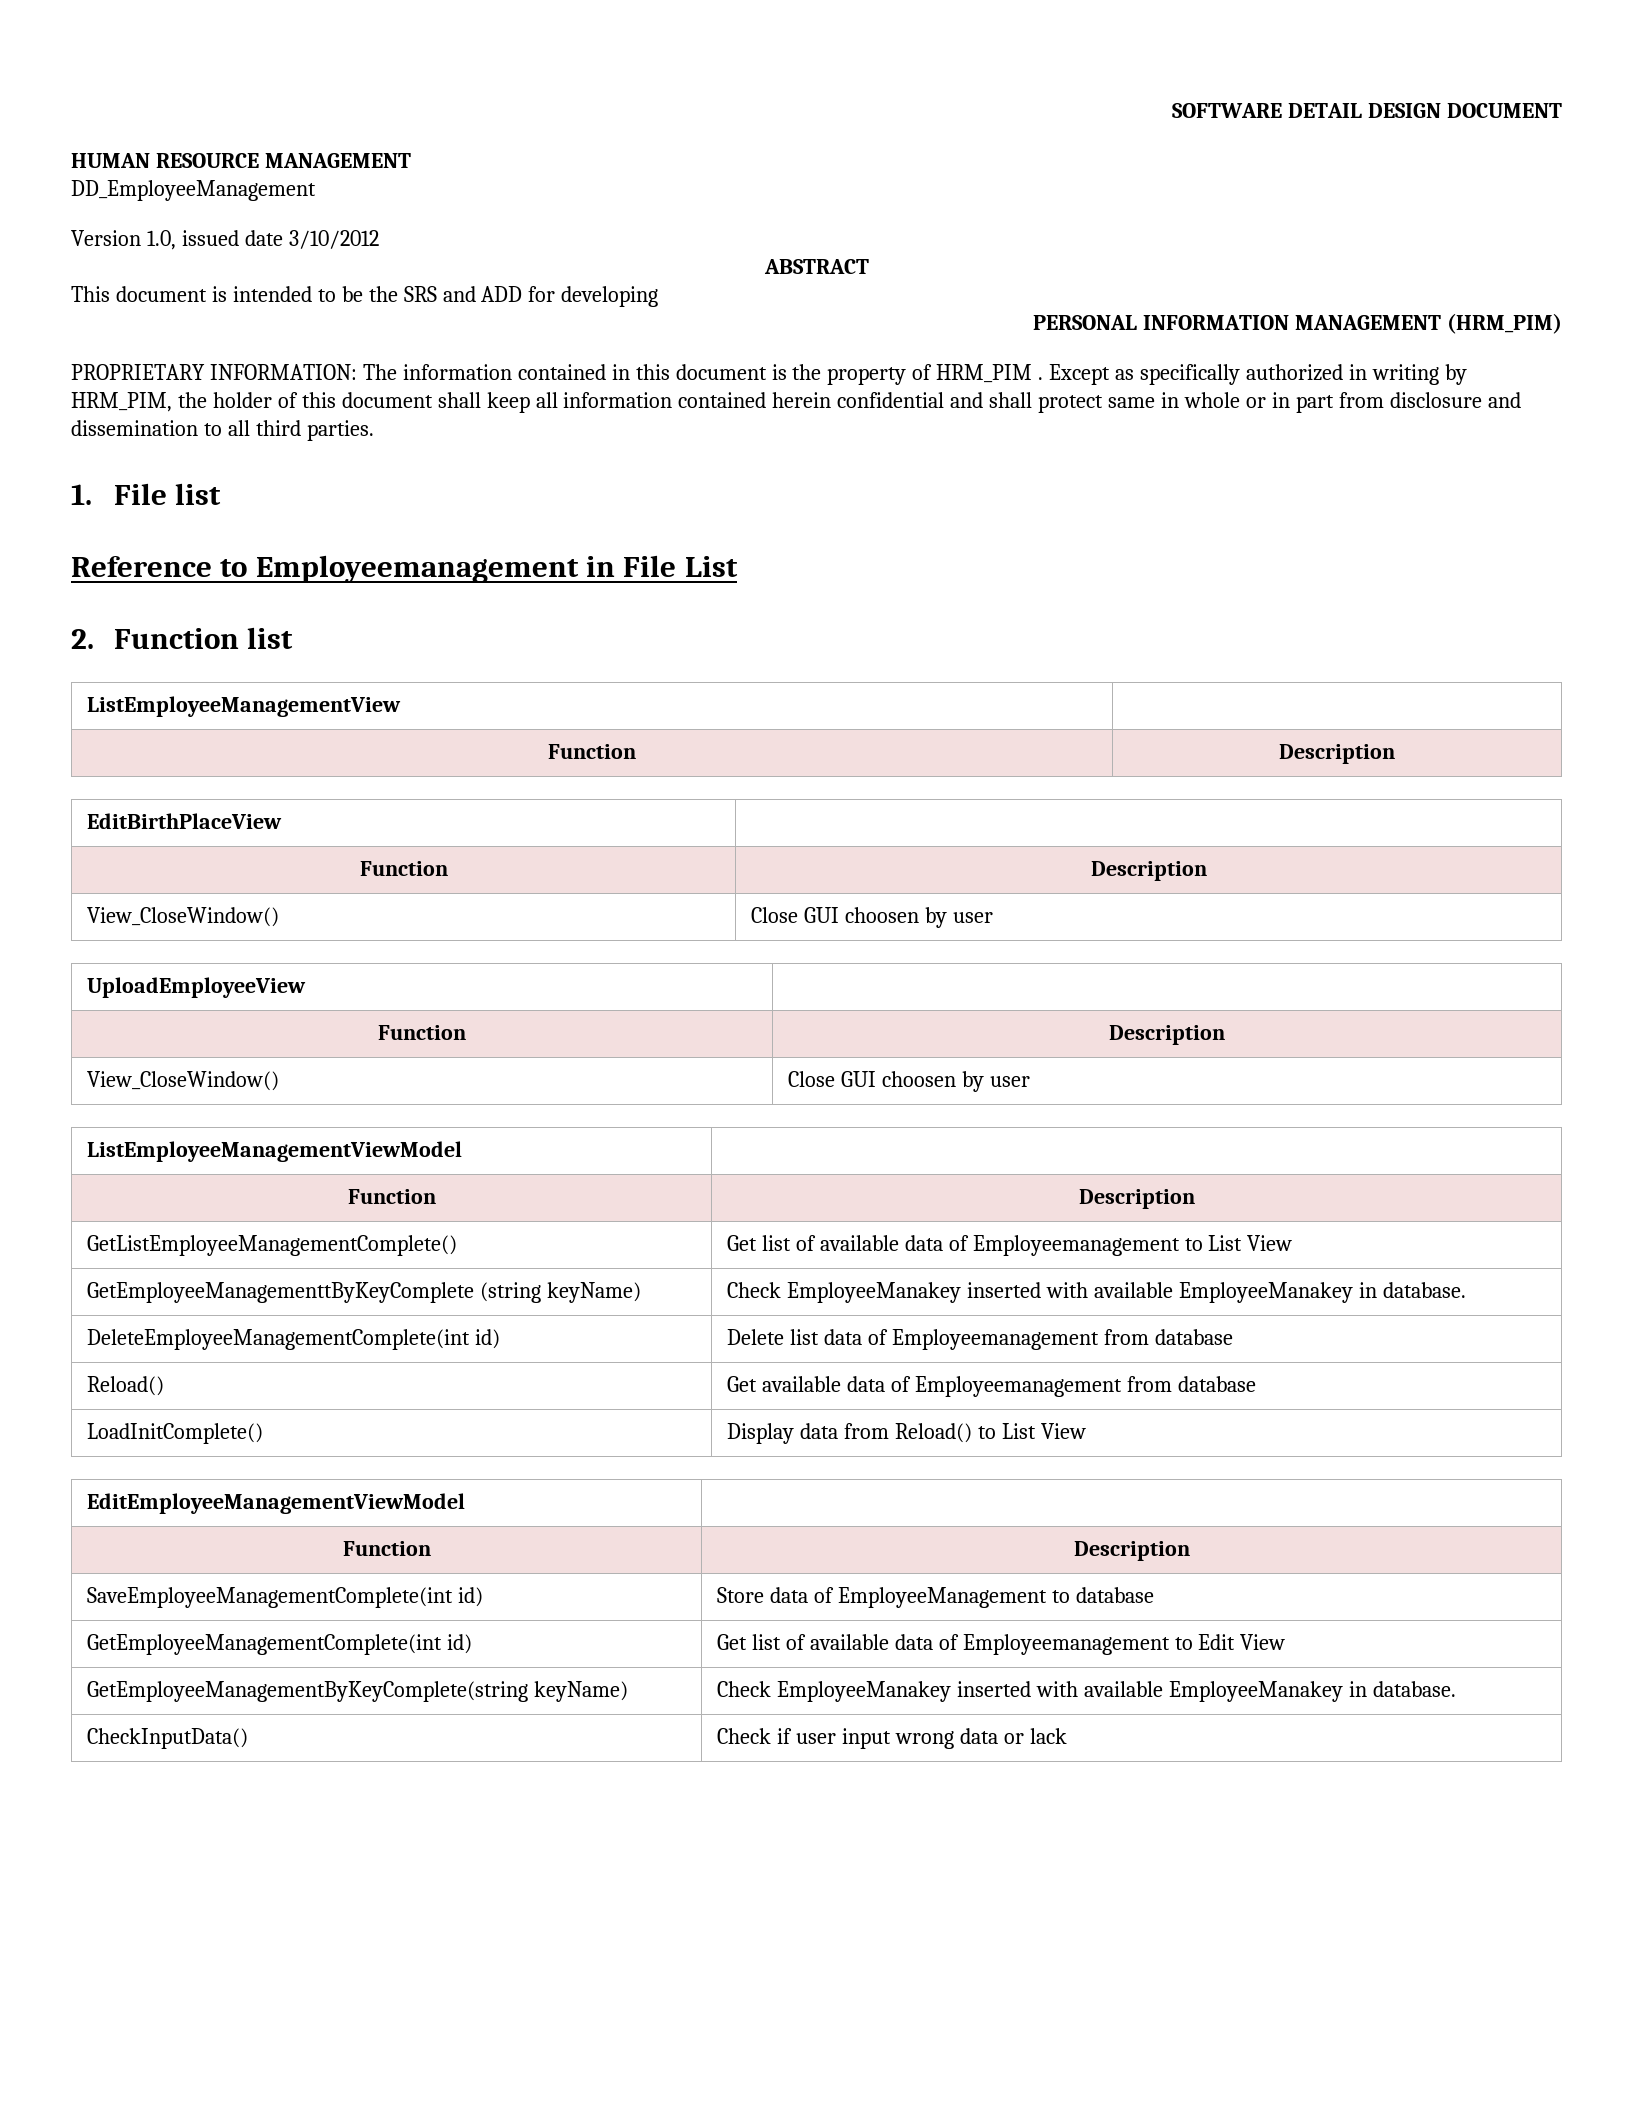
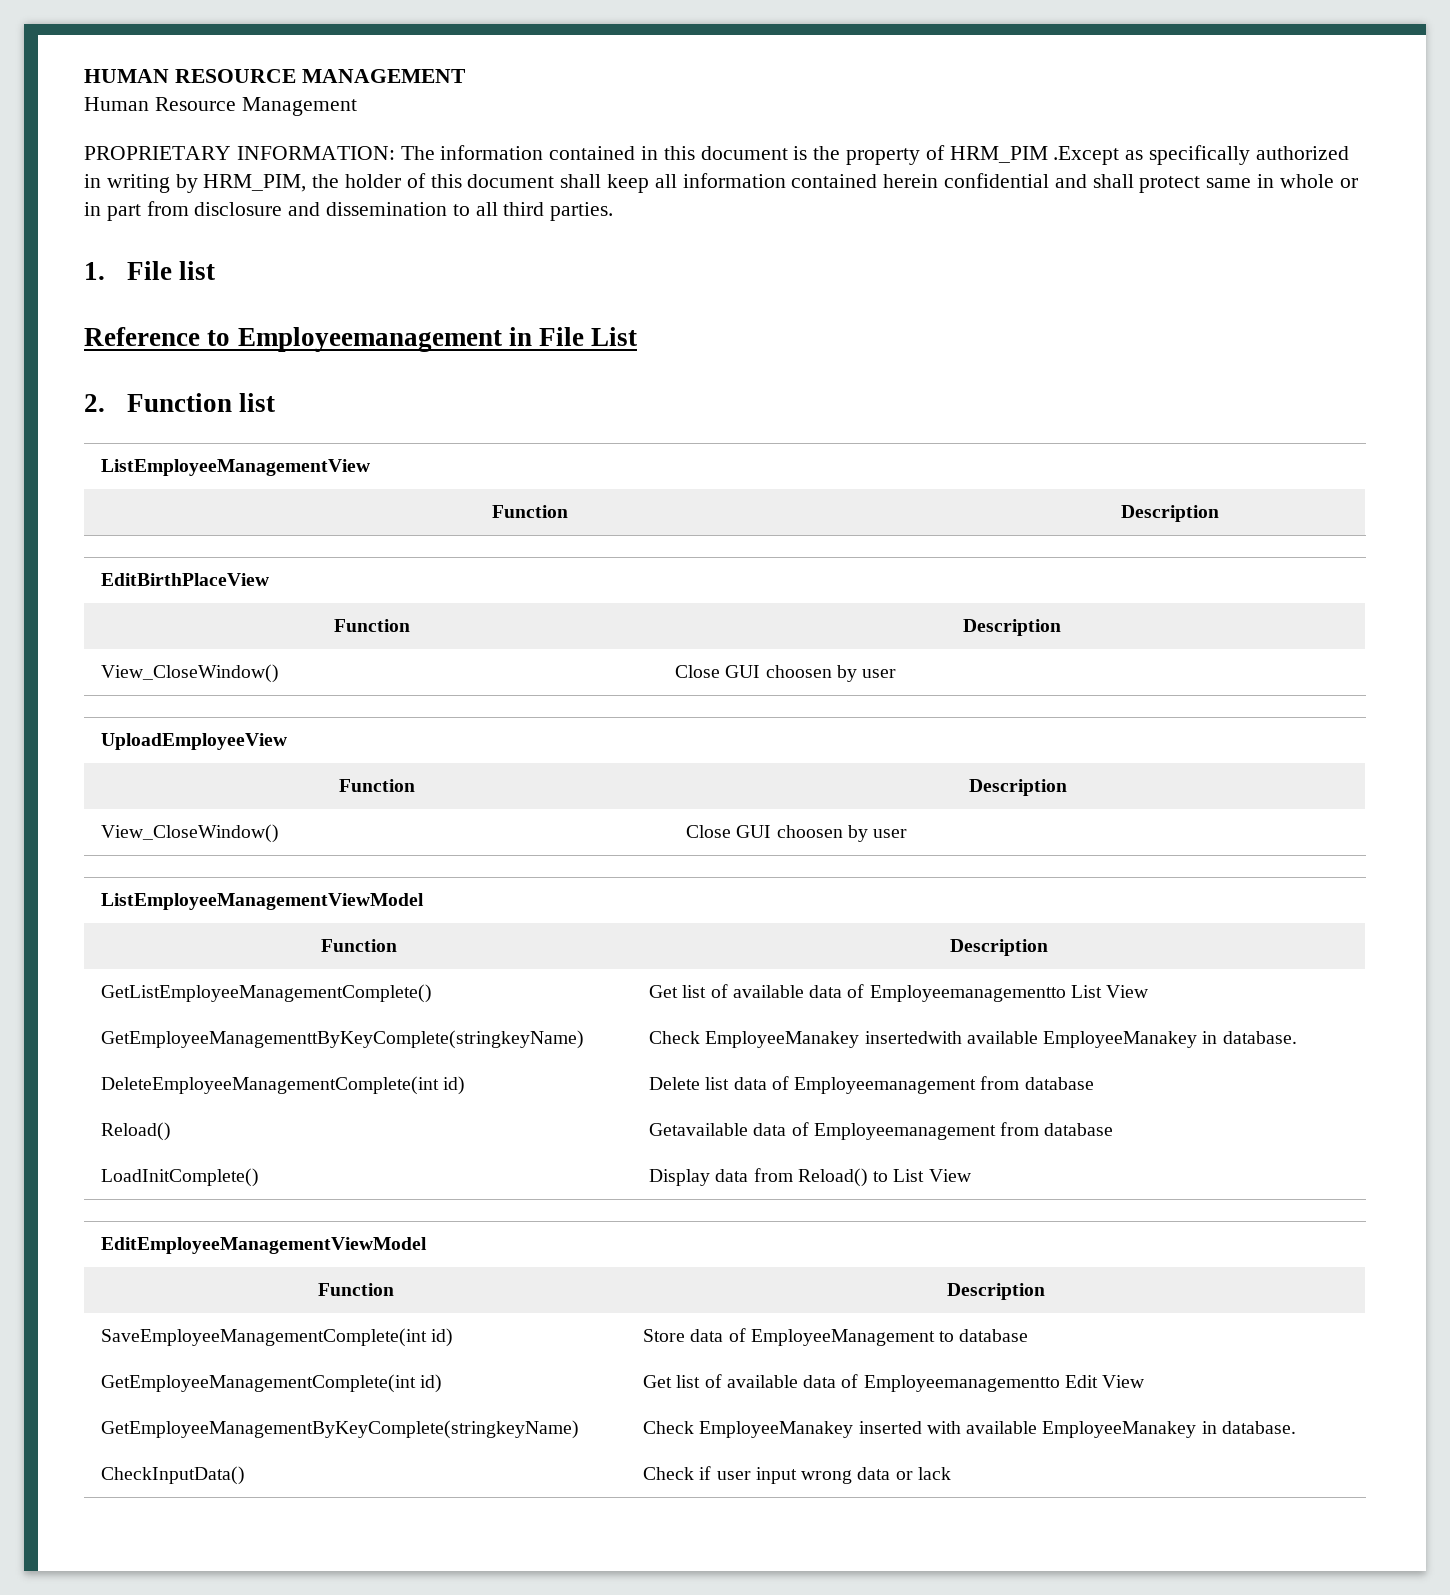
[1172,103,1563,118] SOFTWARE DETAIL DESIGN DOCUMENT // -> (84, 76) none
[71,180,316,201] [71,230,379,250] [763,259,869,274] [71,286,659,307] [1033,313,1563,334] DD_EmployeeManagement // Version 1.0, issued date 3/10/2012 // ABSTRACT // This document is intended to be the SRS and ADD for developing // PERSONAL INFORMATION MANAGEMENT (HRM_PIM) -> [84,97,357,116] Human Resource Management
[1038,364,1111,385] . Except -> [1053,146,1120,165] .Except
[972,1235,1293,1256] [86,1282,641,1303] [726,1282,1088,1303] Employeemanagement to List View // GetEmployeeManagementtByKeyComplete (string keyName) | Check EmployeeManakey inserted with -> [869,985,1149,1002] [101,1030,585,1049] [649,1031,962,1048] Employeemanagementto List View // GetEmployeeManagementtByKeyComplete(stringkeyName) | Check EmployeeManakey insertedwith
[726,1376,841,1392] Get available -> [649,1123,749,1136] Getavailable
[962,1634,1193,1655] Employeemanagement to -> [863,1375,1060,1392] Employeemanagementto
[86,1681,628,1702] GetEmployeeManagementByKeyComplete(string keyName) -> [101,1420,580,1439] GetEmployeeManagementByKeyComplete(stringkeyName)

